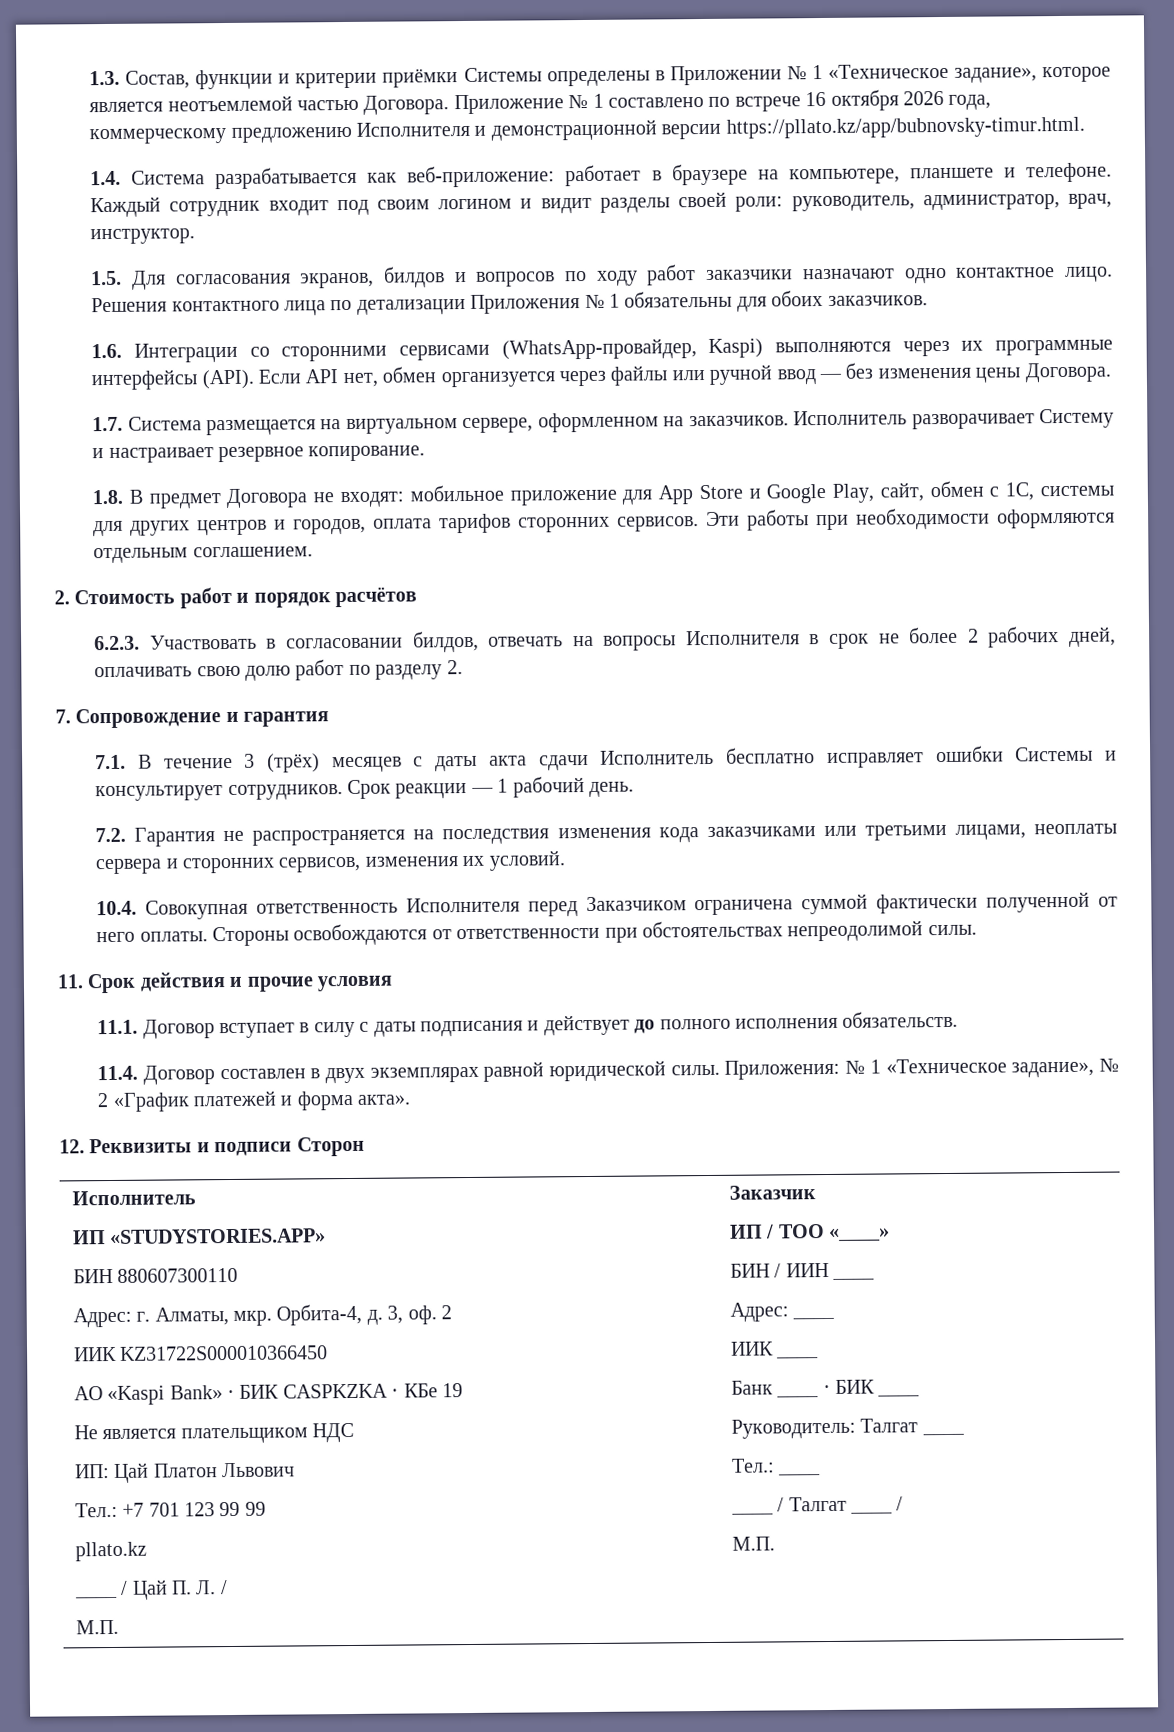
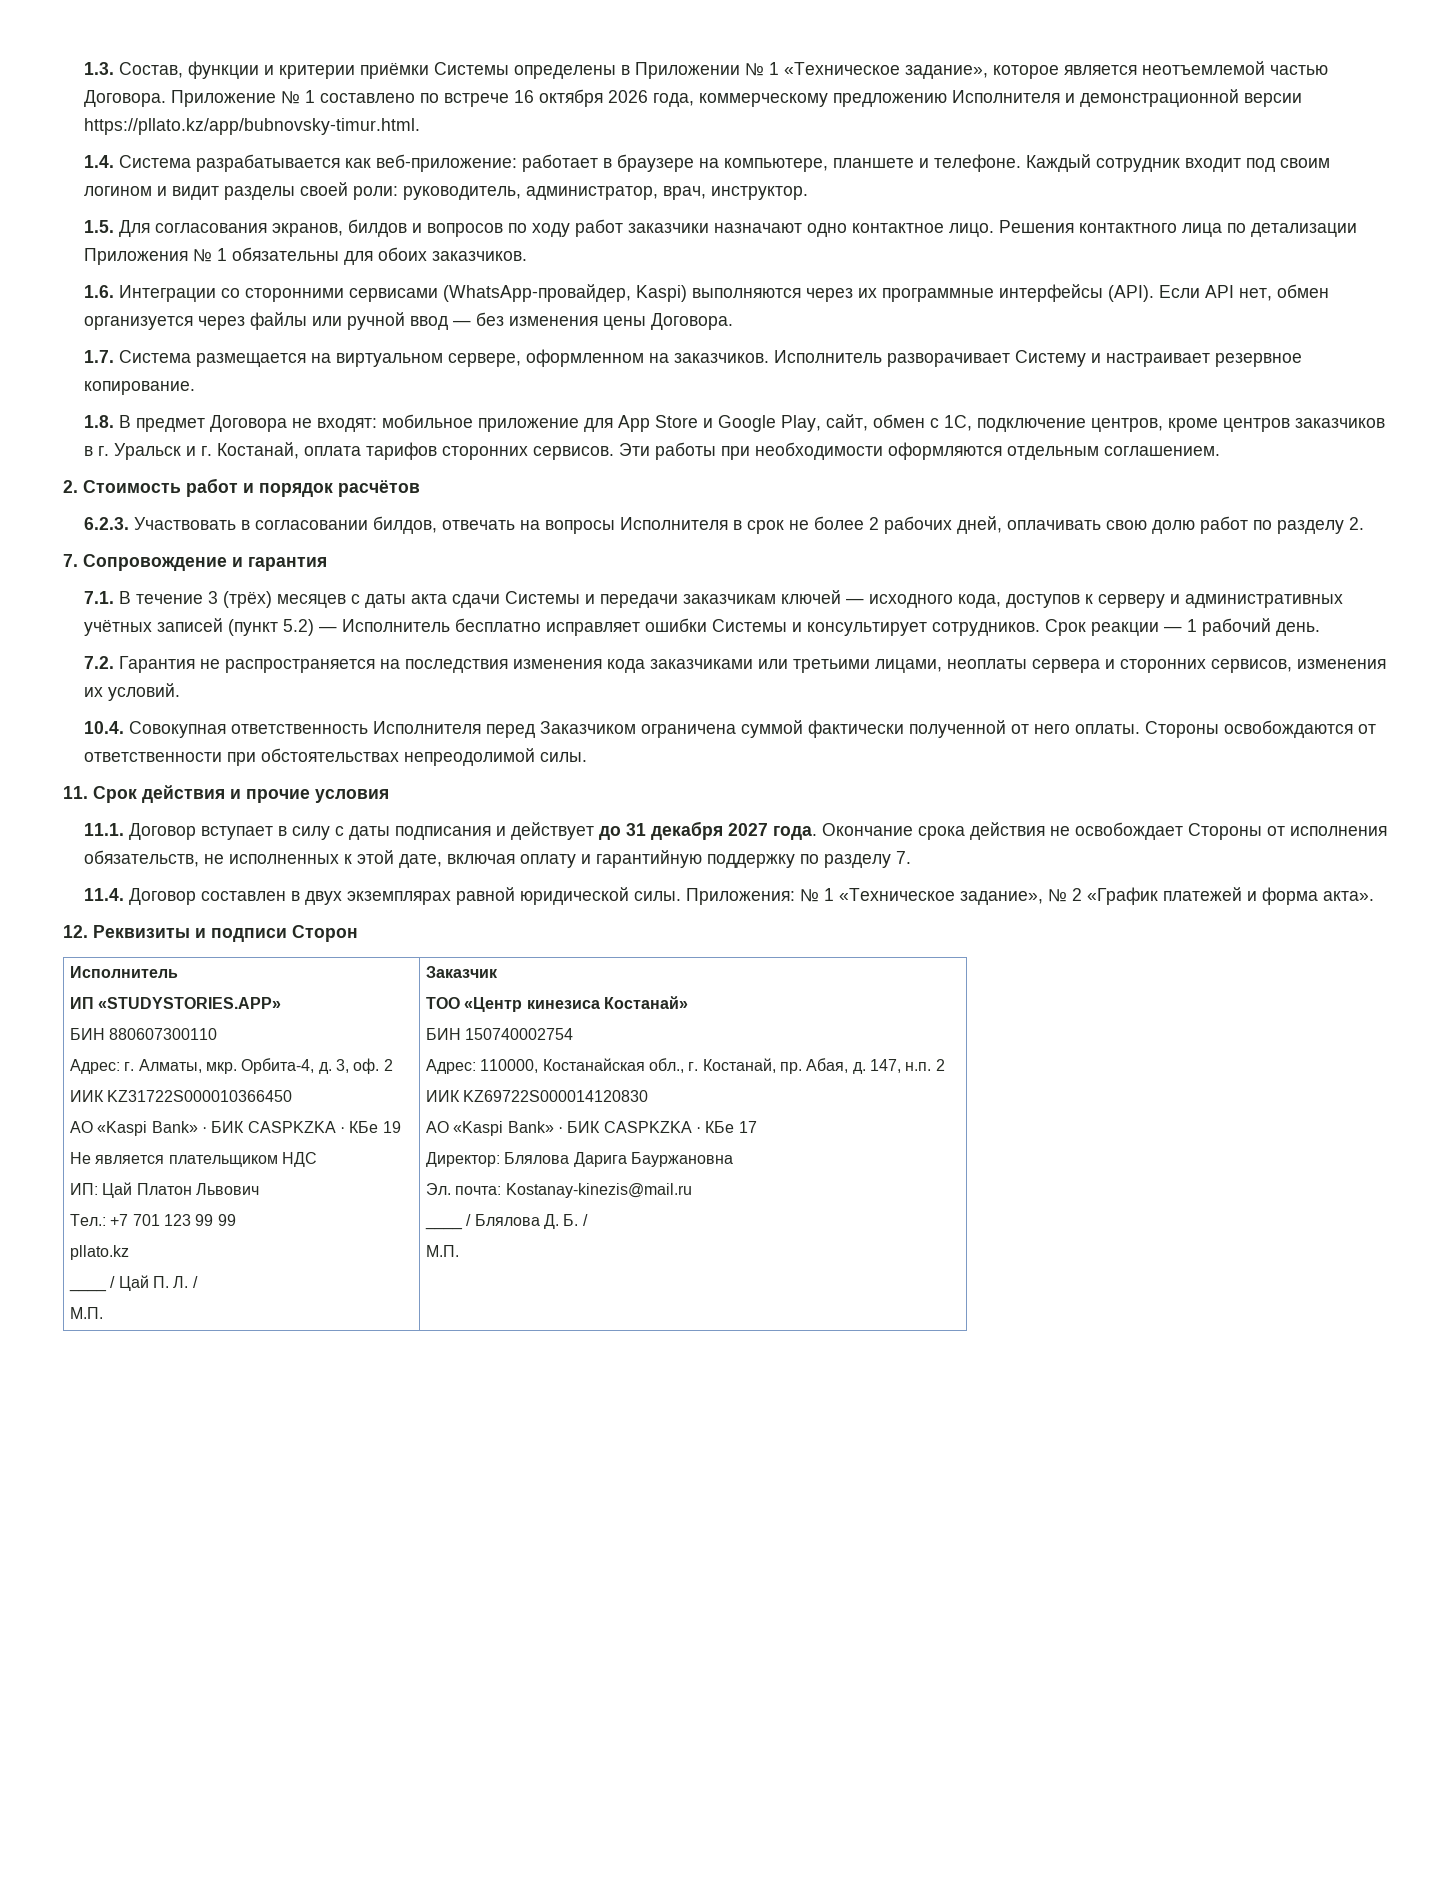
[1040,485,1115,497] [93,518,367,537] системы для других центров и городов, -> [976,418,1385,432] [83,442,299,460] подключение центров, кроме центров заказчиков в г. Уральск и г. Костанай,
(589, 762) none -> [504,590,1343,608] [83,618,337,636] Системы и передачи заказчикам ключей — исходного кода, доступов к серверу и административных учётных записей (пункт 5.2) —
[659,1010,959,1030] полного исполнения обязательств. -> [625,821,1387,840] [83,850,911,868] 31 декабря 2027 года. Окончание срока действия не освобождает Стороны от исполнения обязательств, не исполненных к этой дате, включая оплату и гарантийную поддержку по разделу 7.
[729,1224,890,1242] [729,1262,875,1280] [729,1302,836,1322] [729,1341,820,1359] [730,1379,921,1398] [730,1418,965,1439] [730,1458,822,1476] [730,1496,893,1515] ИП / ТОО «____» // БИН / ИИН ____ // Адрес: ____ // ИИК ____ // Банк ____ · БИК ____ // Руководитель: Талгат ____ // Тел.: ____ // ____ / Талгат ____ -> [426,996,689,1012] [426,1028,574,1040] [426,1058,945,1074] [426,1090,649,1102] [426,1121,757,1136] [426,1152,734,1167] [426,1183,692,1198] [425,1226,464,1230] [466,1214,579,1229] ТОО «Центр кинезиса Костанай» // БИН 150740002754 // Адрес: 110000, Костанайская обл., г. Костанай, пр. Абая, д. 147, н.п. 2 // ИИК KZ69722S000014120830 // АО «Kaspi Bank» · БИК CASPKZKA · КБе 17 // Директор: Блялова Дарига Бауржановна // Эл. почта: Kostanay-kinezis@mail.ru // ____ / Блялова Д. Б.

